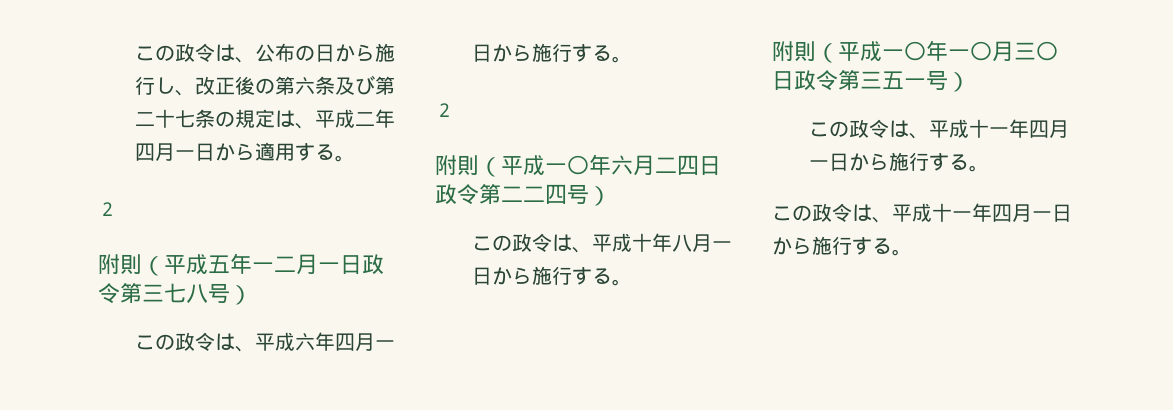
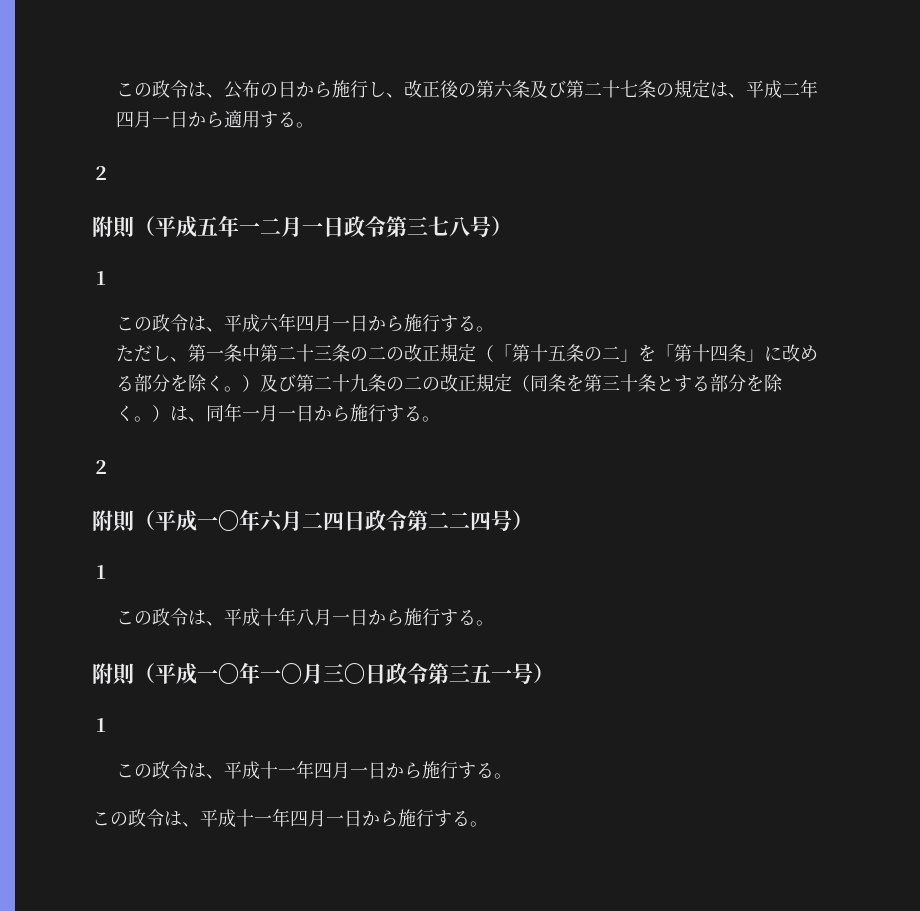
(252, 295) none -> [92,271,110,285] // １
(632, 59) none -> [115,343,818,362] [115,373,783,392] [115,403,440,422] // ただし、第一条中第二十三条の二の改正規定（「第十五条の二」を「第十四条」に改める部分を除く。）及び第二十九条の二の改正規定（同条を第三十条とする部分を除く。）は、同年一月一日から施行する。
(611, 196) none -> [92,565,110,579] // １
(970, 82) none -> [92,718,110,732] // １

